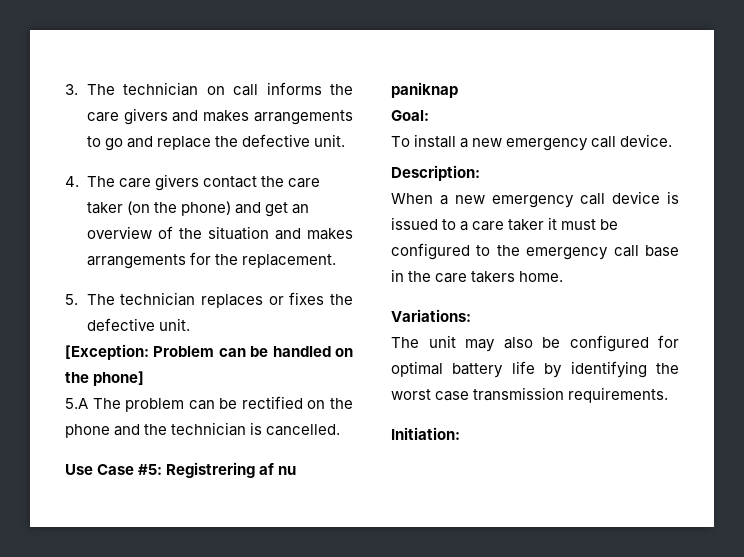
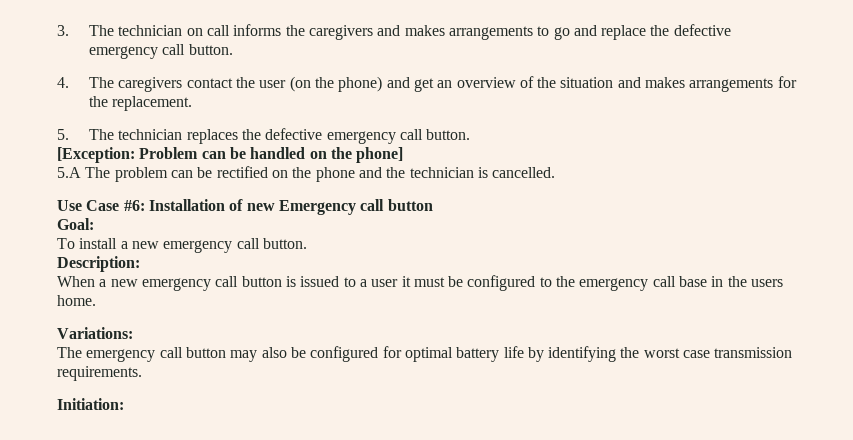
[86,108,168,125] care givers -> [308,25,373,40] caregivers
[313,134,345,147] unit. -> [88,44,233,59] emergency call button.
[118,174,320,191] [86,202,123,214] care givers contact the care taker -> [118,77,287,92] caregivers contact the user
[268,292,354,305] [86,318,190,331] or fixes the defective unit. -> [241,128,471,144] the defective emergency call button.
[138,462,297,478] [391,82,458,98] #5: Registrering af nu paniknap -> [123,199,433,215] #6: Installation of new Emergency call button
[620,134,673,147] device. -> [262,238,307,249] button.
[612,191,660,204] device -> [241,276,282,287] button
[472,219,545,231] care taker -> [371,279,399,287] user
[435,271,516,283] care takers -> [751,279,784,287] users
[428,335,456,348] unit -> [86,347,226,362] emergency call button

